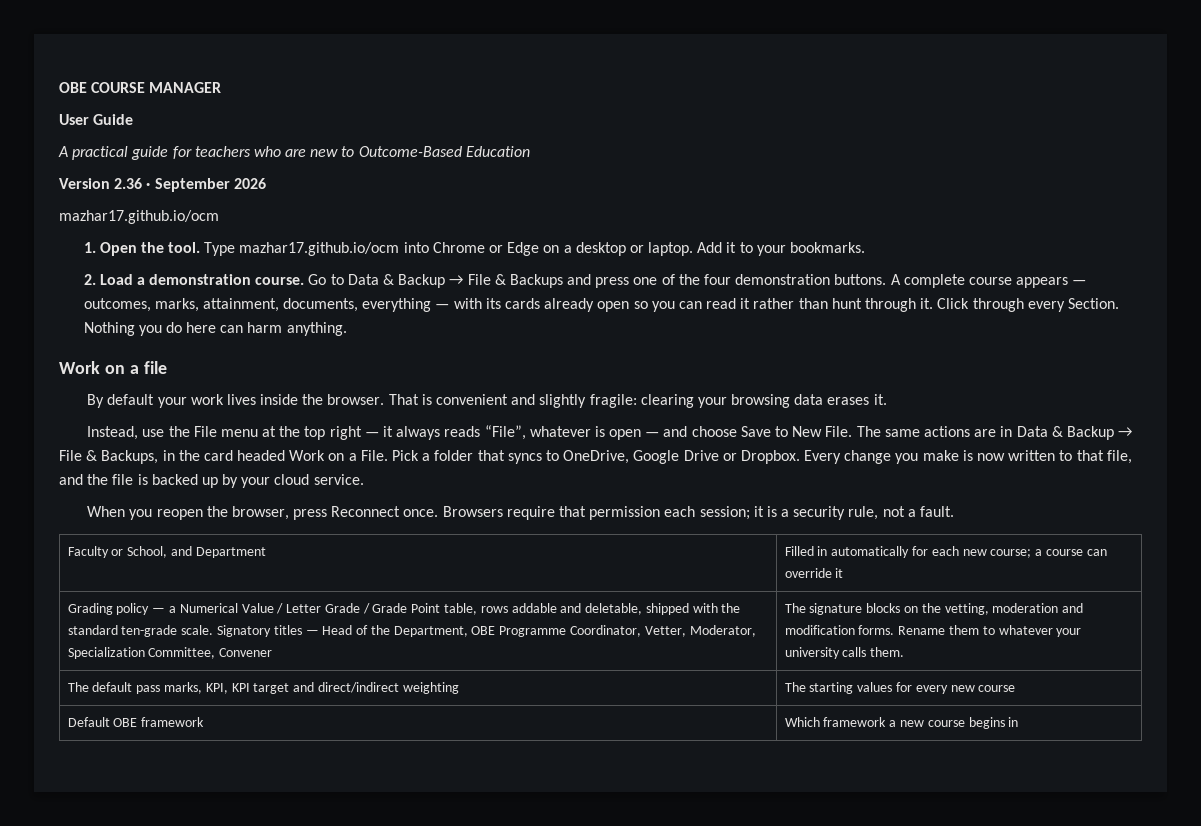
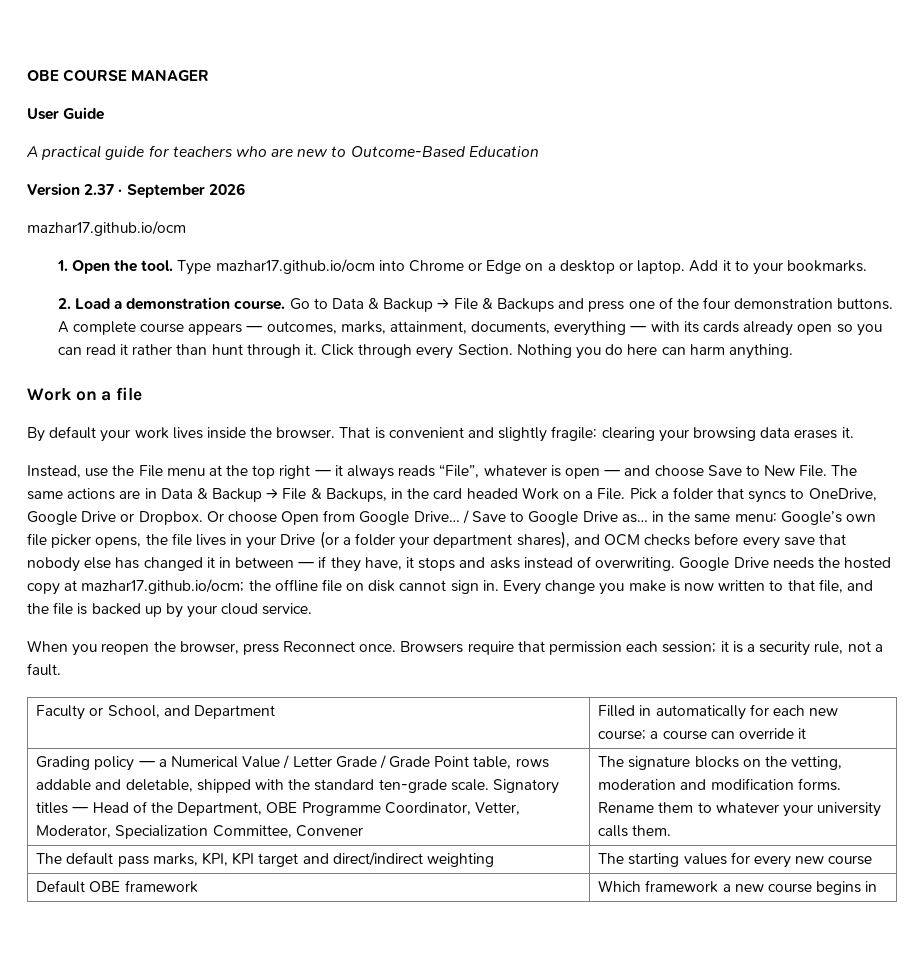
[114,178,143,189] 2.36 -> [84,184,115,195] 2.37
(800, 457) none -> [206,510,876,525] [27,531,846,549] [27,556,892,572] [27,579,499,595] Or choose Open from Google Drive… / Save to Google Drive as… in the same menu: Google’s own file picker opens, the file lives in your Drive (or a folder your department shares), and OCM checks before every save that nobody else has changed it in between — if they have, it stops and asks instead of overwriting. Google Drive needs the hosted copy at mazhar17.github.io/ocm; the offline file on disk cannot sign in.

